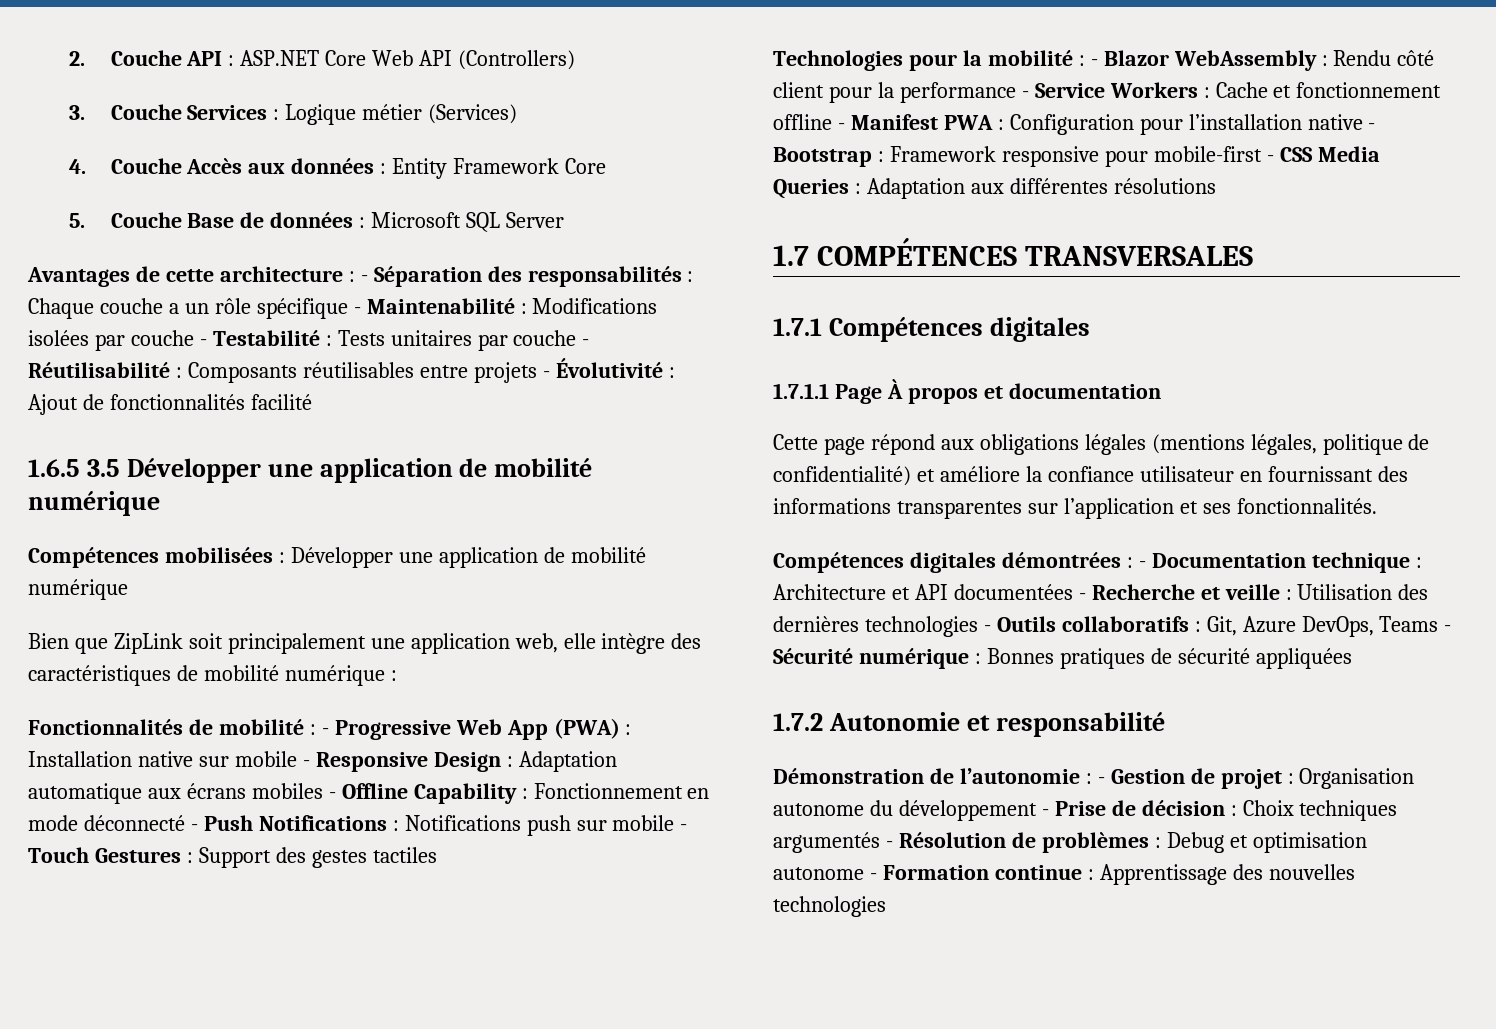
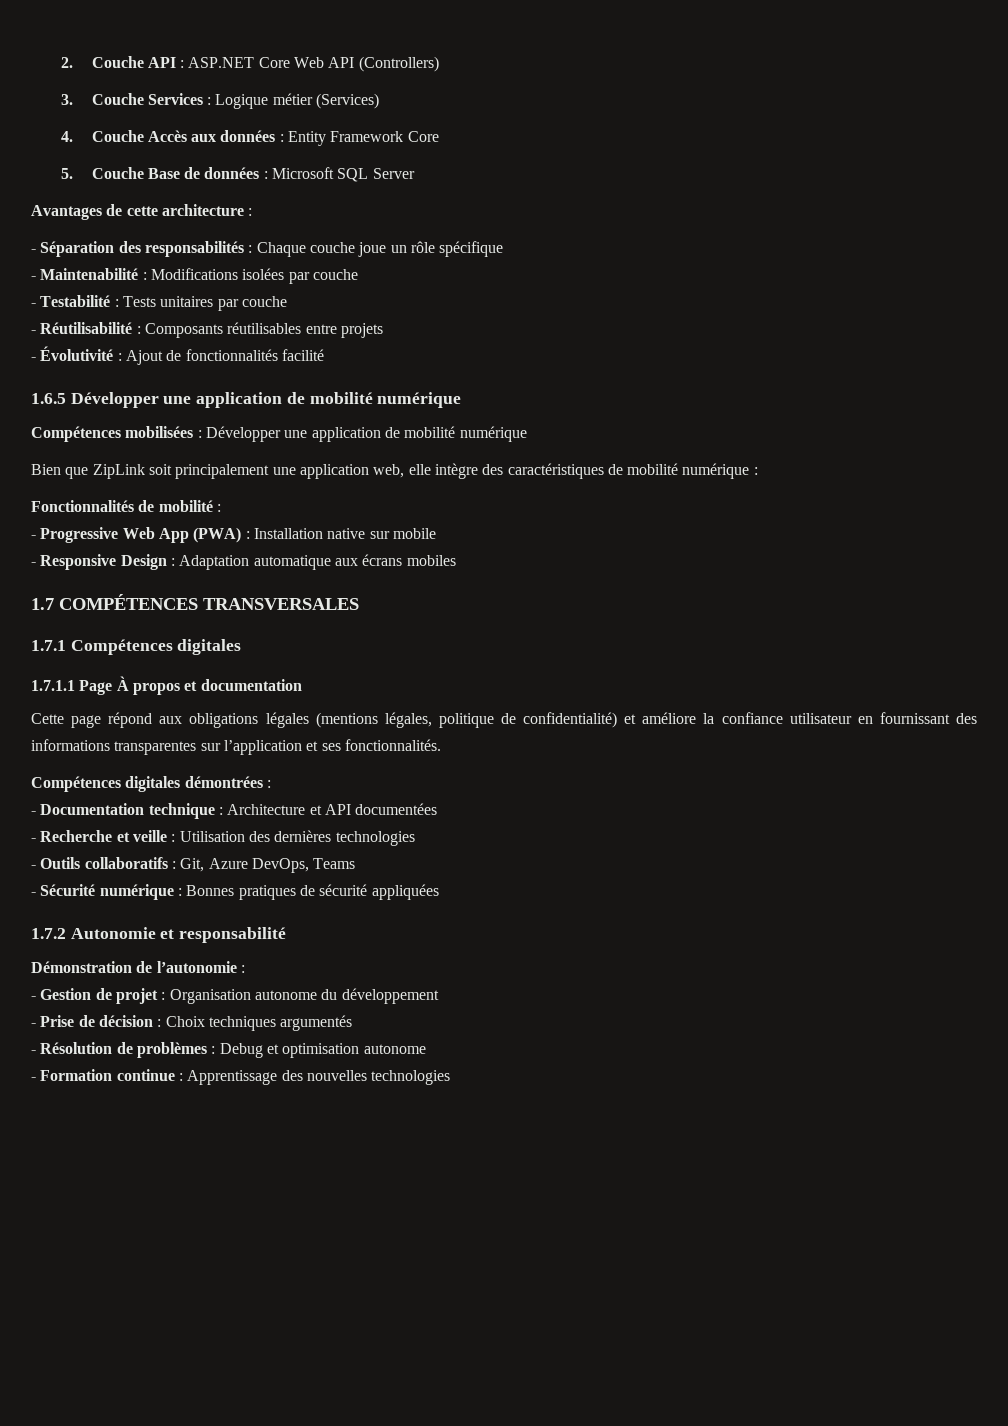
(355, 276) none -> (253, 212) //
[168,303,179,314] a -> [358,242,387,257] joue
(348, 308) none -> (504, 249) //
(194, 338) none -> (358, 274) //
(577, 338) none -> (287, 301) //
(537, 372) none -> (383, 330) //
[86,459,120,477] 3.5 -> (66, 398) none
(316, 729) none -> (221, 508) //
(297, 759) none -> (436, 533) //
[328,783,710,804] [28,815,688,836] [28,847,437,868] [773,50,1435,71] [773,82,1442,103] [773,114,1376,135] [773,146,1380,167] [773,178,1216,199] - Offline Capability : Fonctionnement en mode déconnecté - Push Notifications : Notifications push sur mobile - Touch Gestures : Support des gestes tactiles // Technologies pour la mobilité : - Blazor WebAssembly : Rendu côté client pour la performance - Service Workers : Cache et fonctionnement offline - Manifest PWA : Configuration pour l’installation native - Bootstrap : Framework responsive pour mobile-first - CSS Media Queries : Adaptation aux différentes résolutions -> (456, 560) none
(1133, 562) none -> (271, 784) //
(1073, 592) none -> (438, 809) //
(978, 626) none -> (415, 838) //
(1439, 624) none -> (356, 863) //
(1092, 778) none -> (245, 969) //
(1037, 810) none -> (439, 996) //
(880, 842) none -> (353, 1023) //
(864, 873) none -> (426, 1049) //

